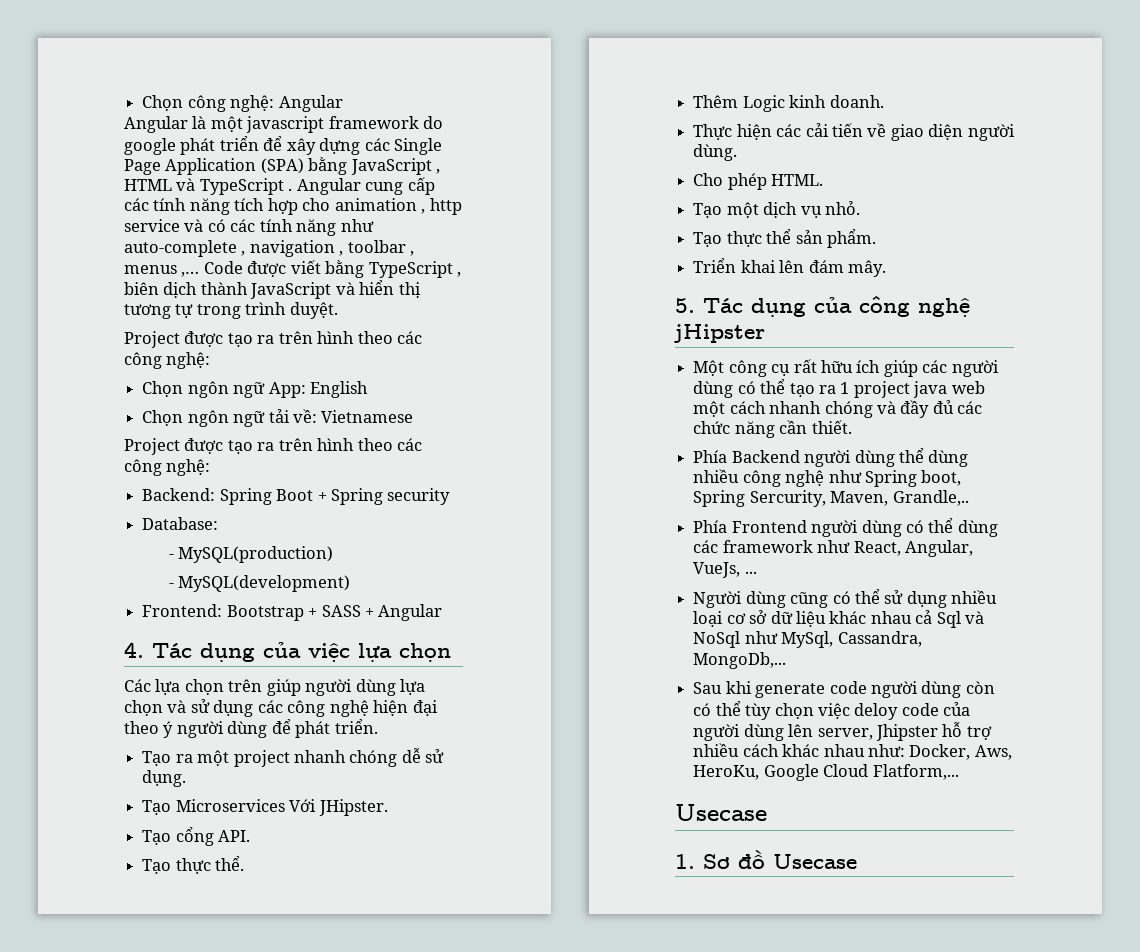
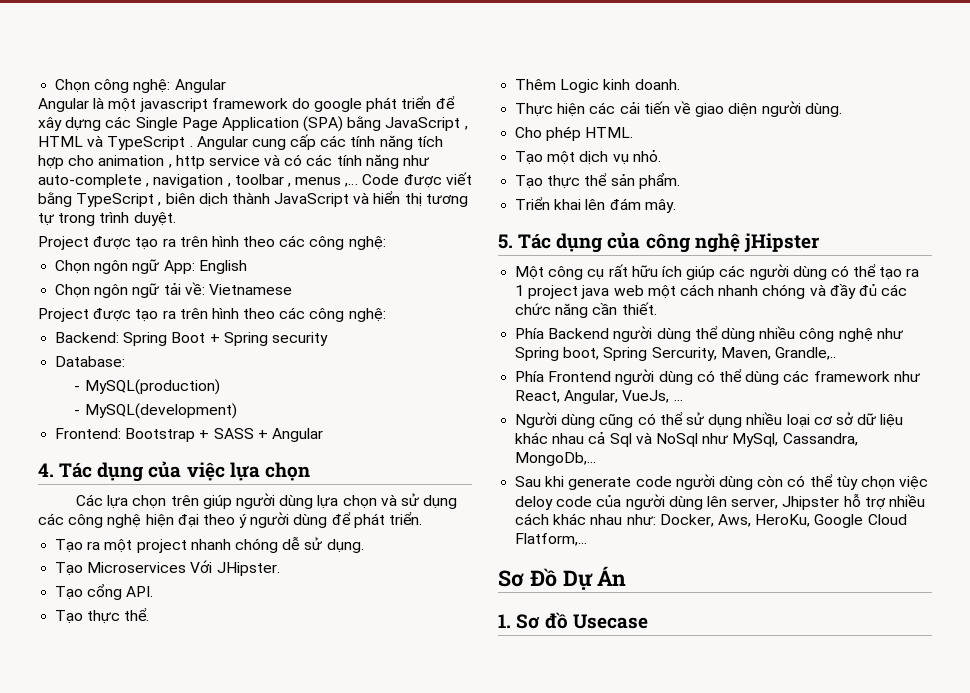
[675,804,767,821] Usecase -> [498,566,627,590] Sơ Đồ Dự Án

